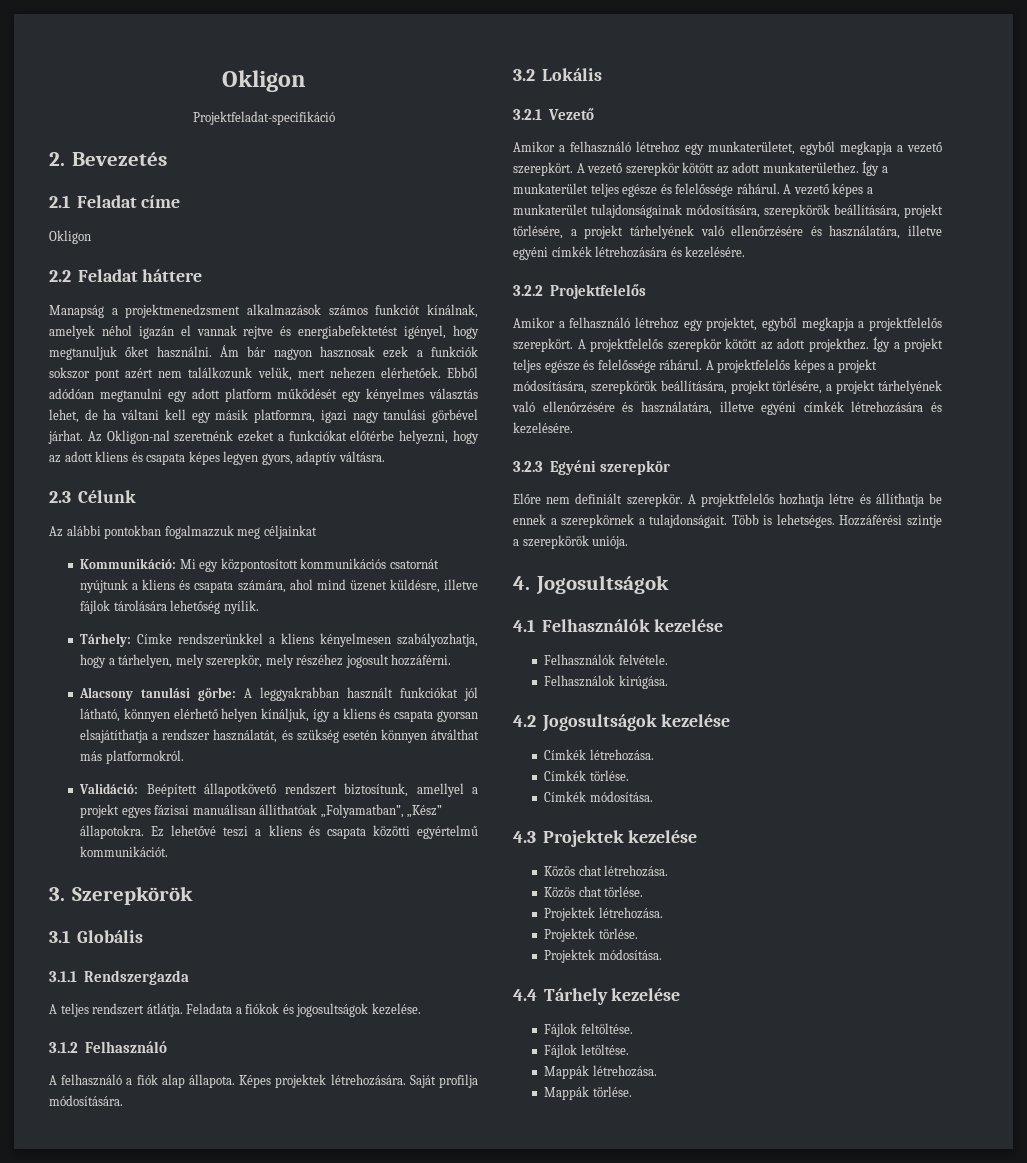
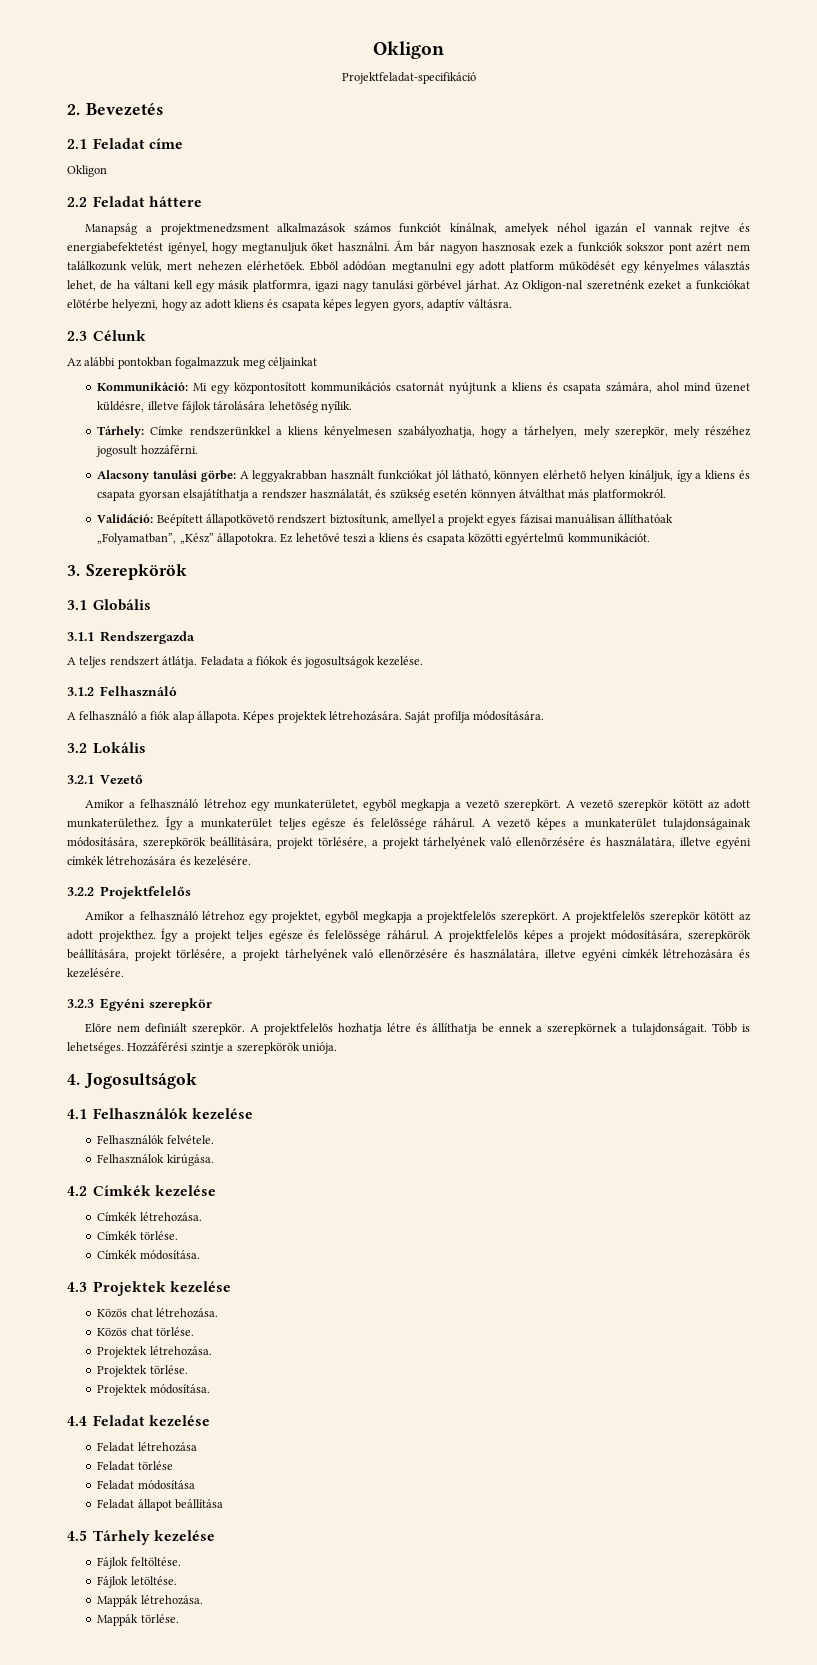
[541,714,657,732] Jogosultságok -> [93,1185,152,1196] Címkék
(537, 995) none -> [93,1415,211,1427] [97,1442,197,1452] [97,1461,173,1471] [97,1480,195,1490] [97,1499,223,1511] [67,1530,87,1541] Feladat kezelése // Feladat létrehozása // Feladat törlése // Feladat módosítása // Feladat állapot beállítása // 4.5

